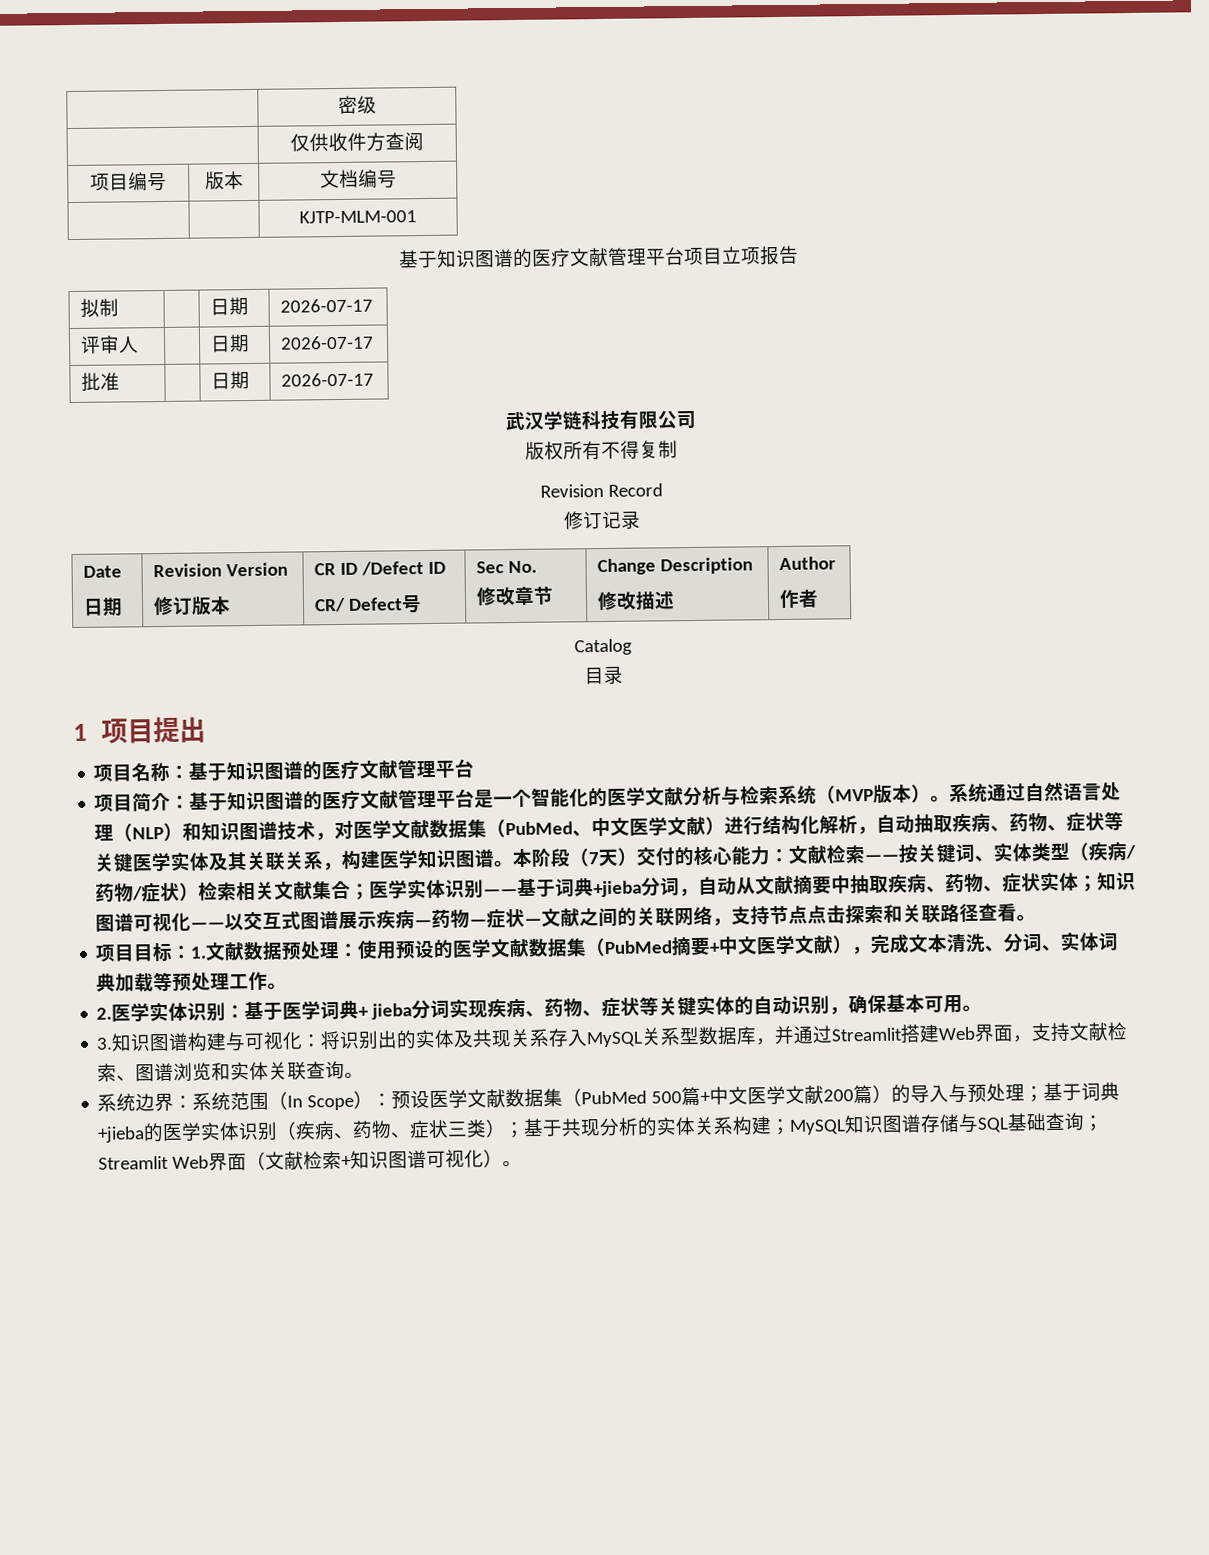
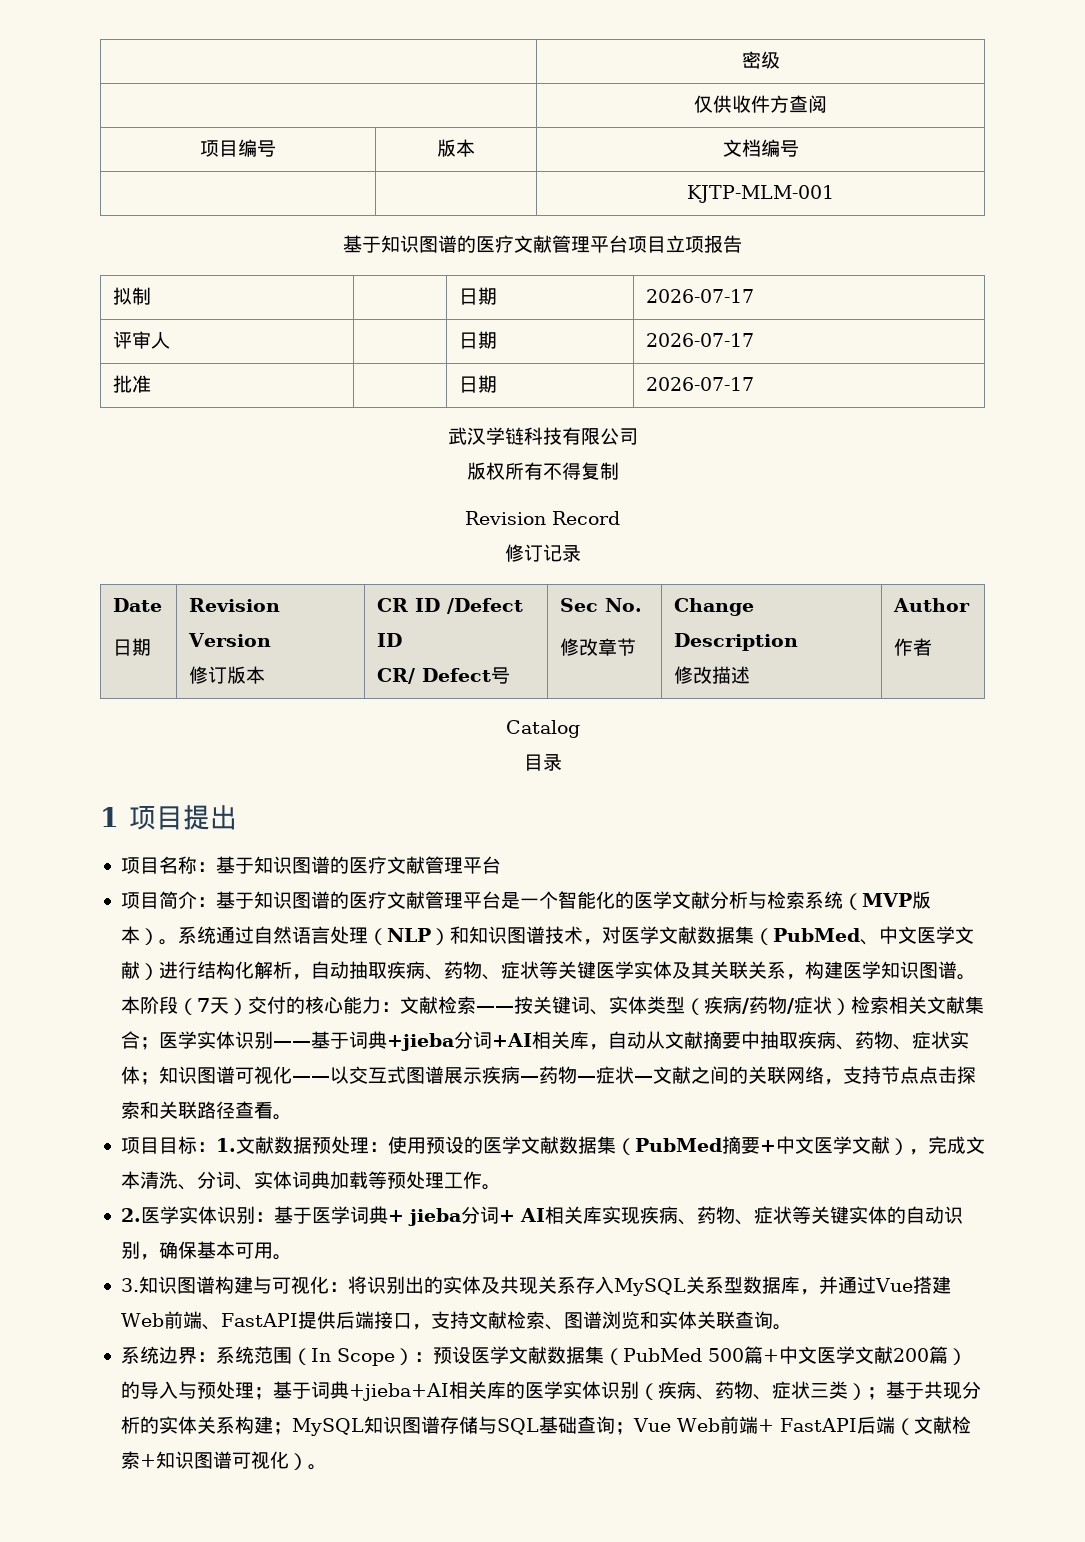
(681, 886) none -> [491,1031,589,1049] +AI相关库
(451, 1008) none -> [498,1206,602,1224] + AI相关库
[831,1027,904,1042] Streamlit -> [874,1278,913,1292] Vue
[974,1023,1015,1042] 界面 -> [163,1311,412,1330] 前端、FastAPI提供后端接口
[97,1126,146,1143] +jieba -> [348,1381,506,1401] +jieba+AI相关库
[98,1152,248,1171] Streamlit Web界面 -> [632,1416,895,1434] Vue Web前端+ FastAPI后端

